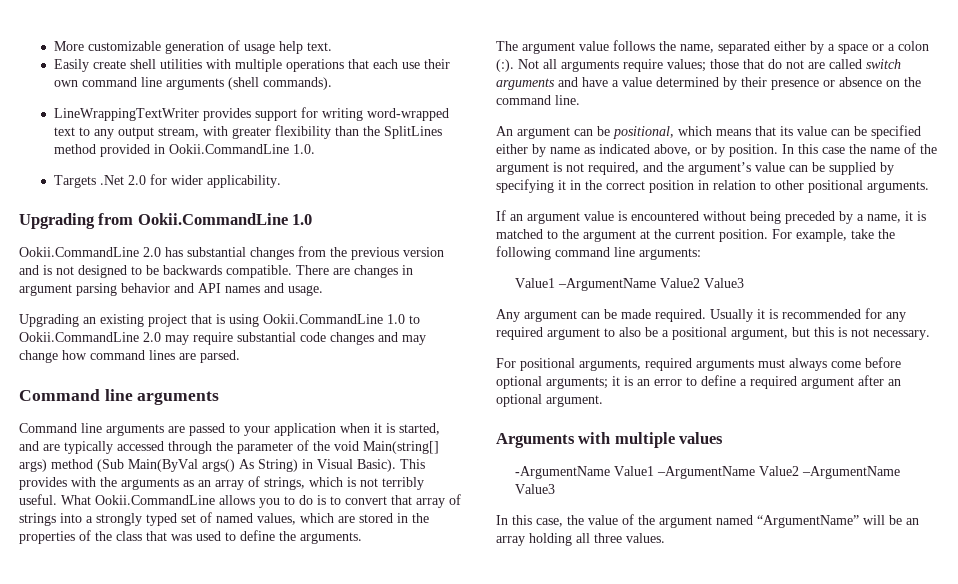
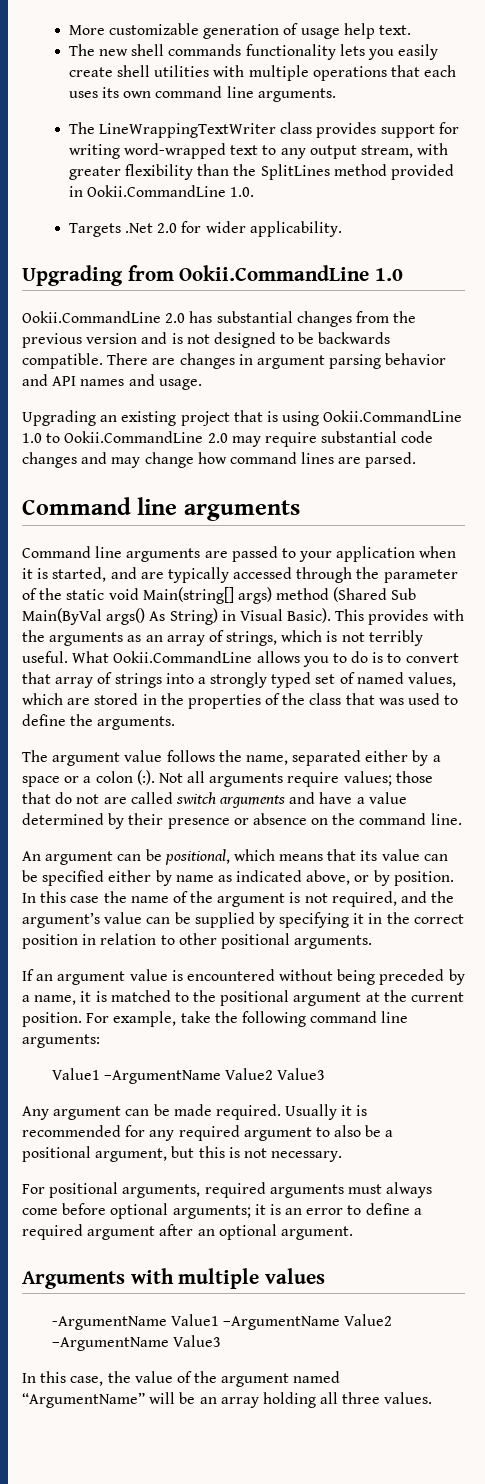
[53,59,89,72] Easily -> [68,44,439,60] The new shell commands functionality lets you easily
[401,59,450,69] use their -> [68,87,120,98] uses its
[165,77,332,90] [53,108,199,121] arguments (shell commands). // LineWrappingTextWriter -> [257,88,336,102] [68,122,313,138] arguments. // The LineWrappingTextWriter class
(330, 446) none -> [66,589,105,600] static
[97,459,124,472] (Sub -> [333,587,417,602] (Shared Sub
(579, 234) none -> [220,990,290,1006] positional

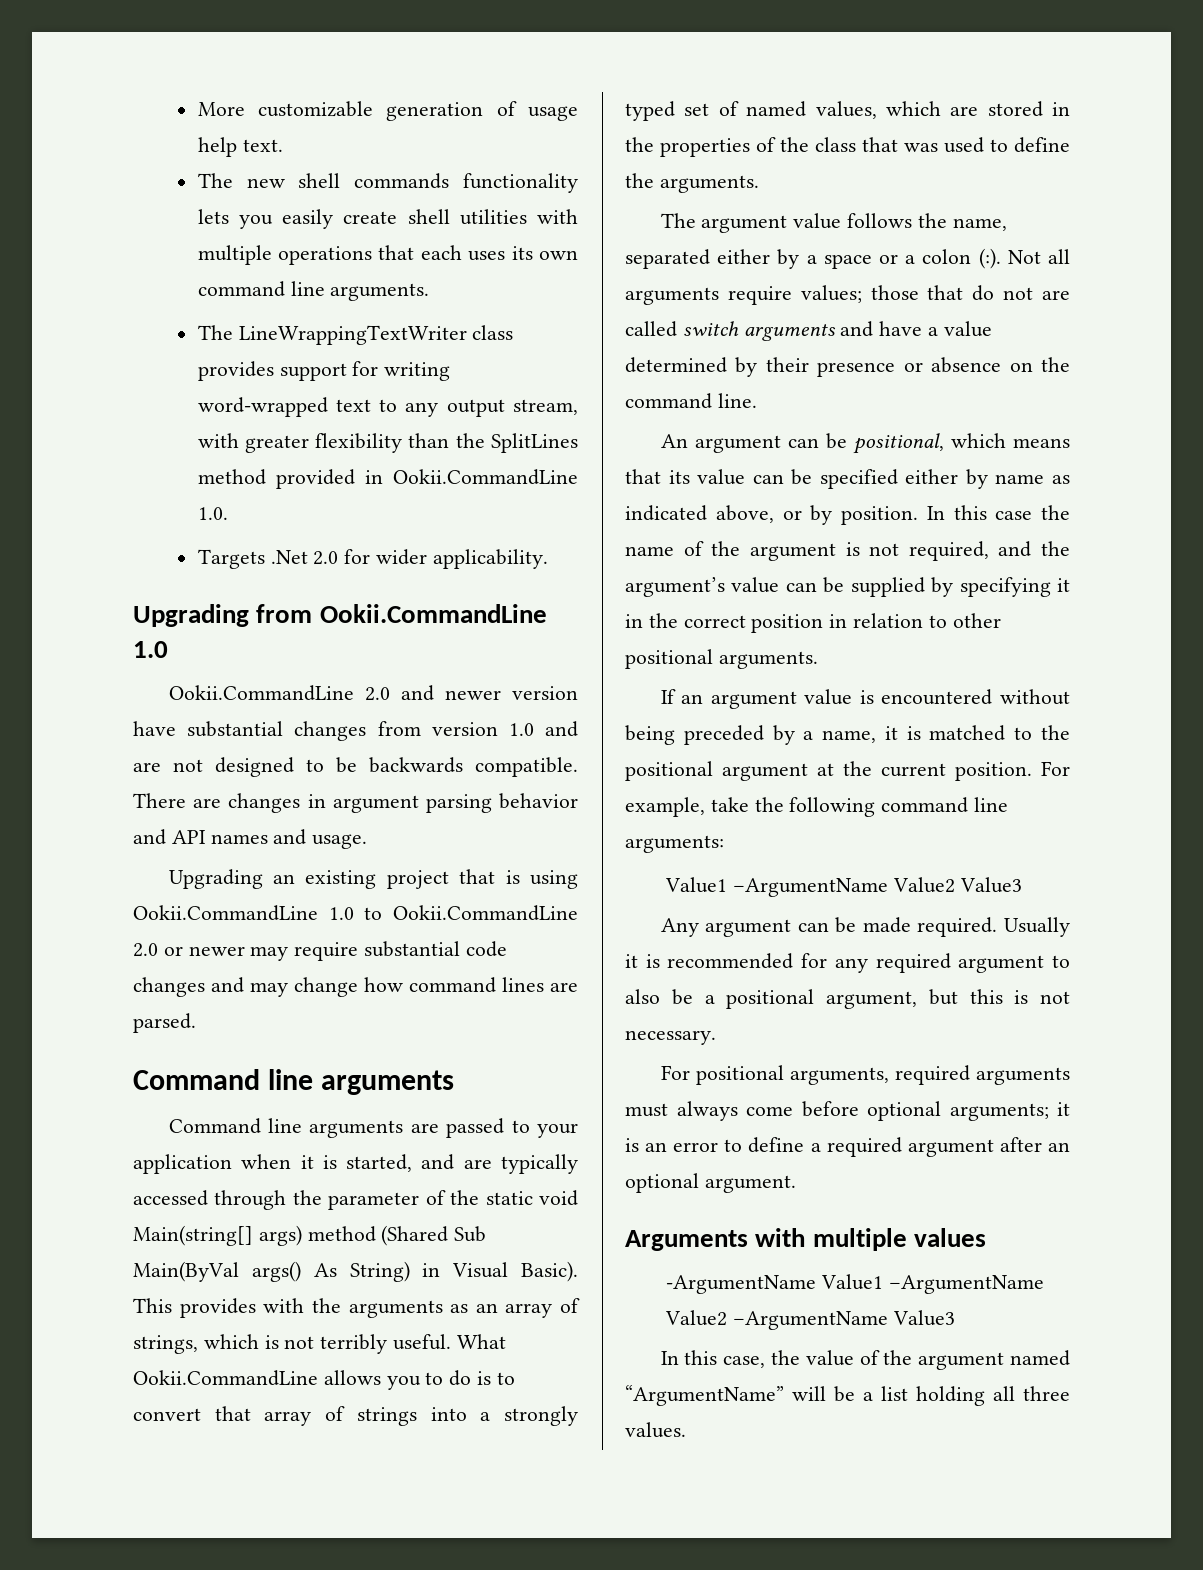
[189,311,417,327] [22,332,183,348] has substantial changes from the previous version and is -> [400,685,578,701] [133,721,578,741] [133,762,161,772] and newer version have substantial changes from version 1.0 and are
(228, 438) none -> [163,946,245,956] or newer
[199,1397,259,1408] an array -> [863,1386,908,1401] a list

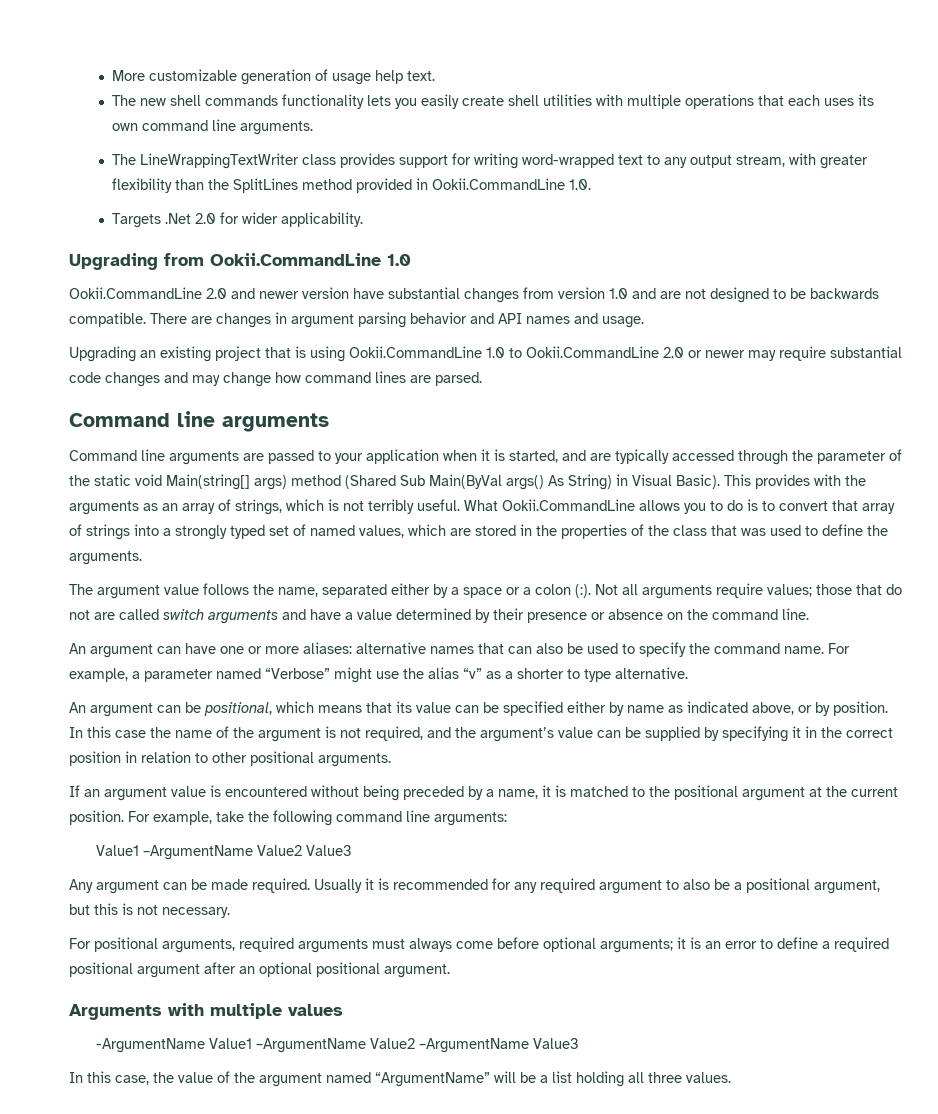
(757, 400) none -> [69,642,850,658] [69,667,688,683] // An argument can have one or more aliases: alternative names that can also be used to specify the command name. For example, a parameter named “Verbose” might use the alias “v” as a shorter to type alternative.
(902, 1147) none -> [69,962,133,977] positional
(699, 1183) none -> [316,962,380,977] positional

